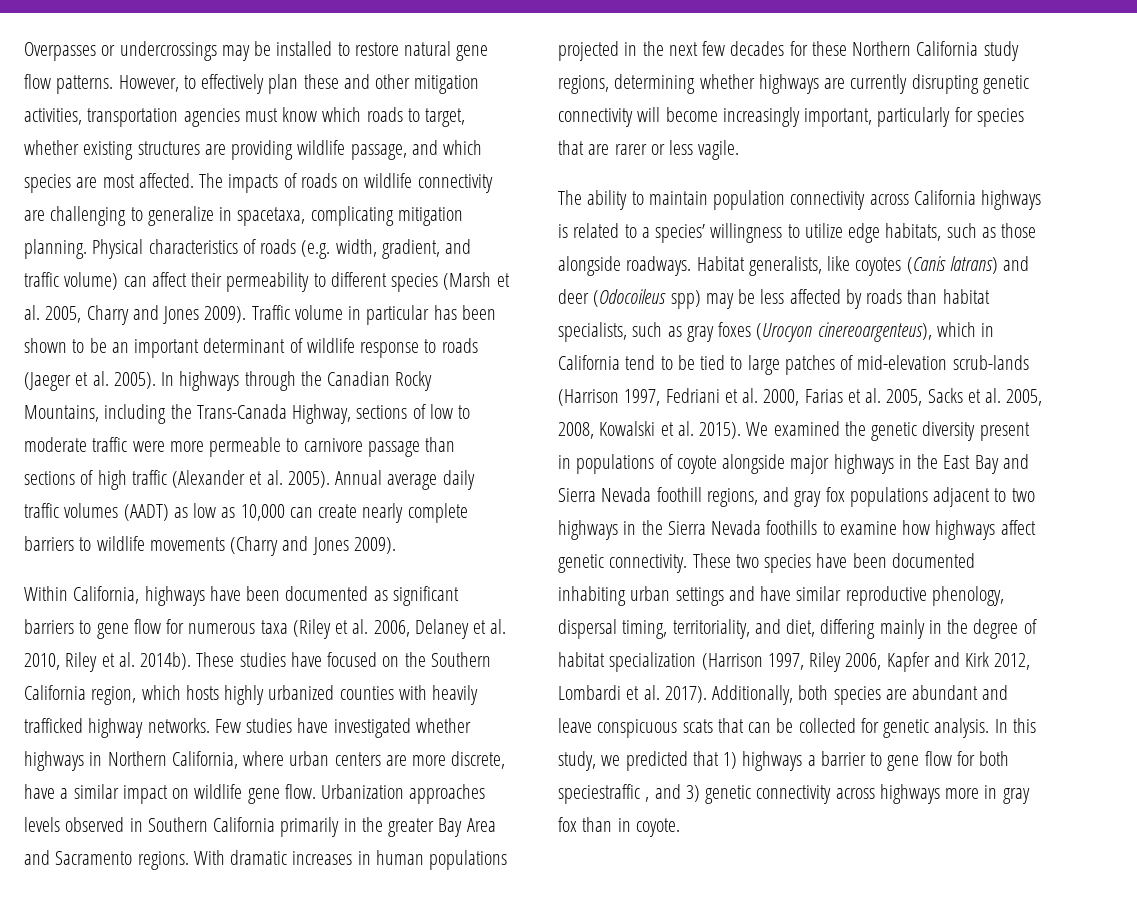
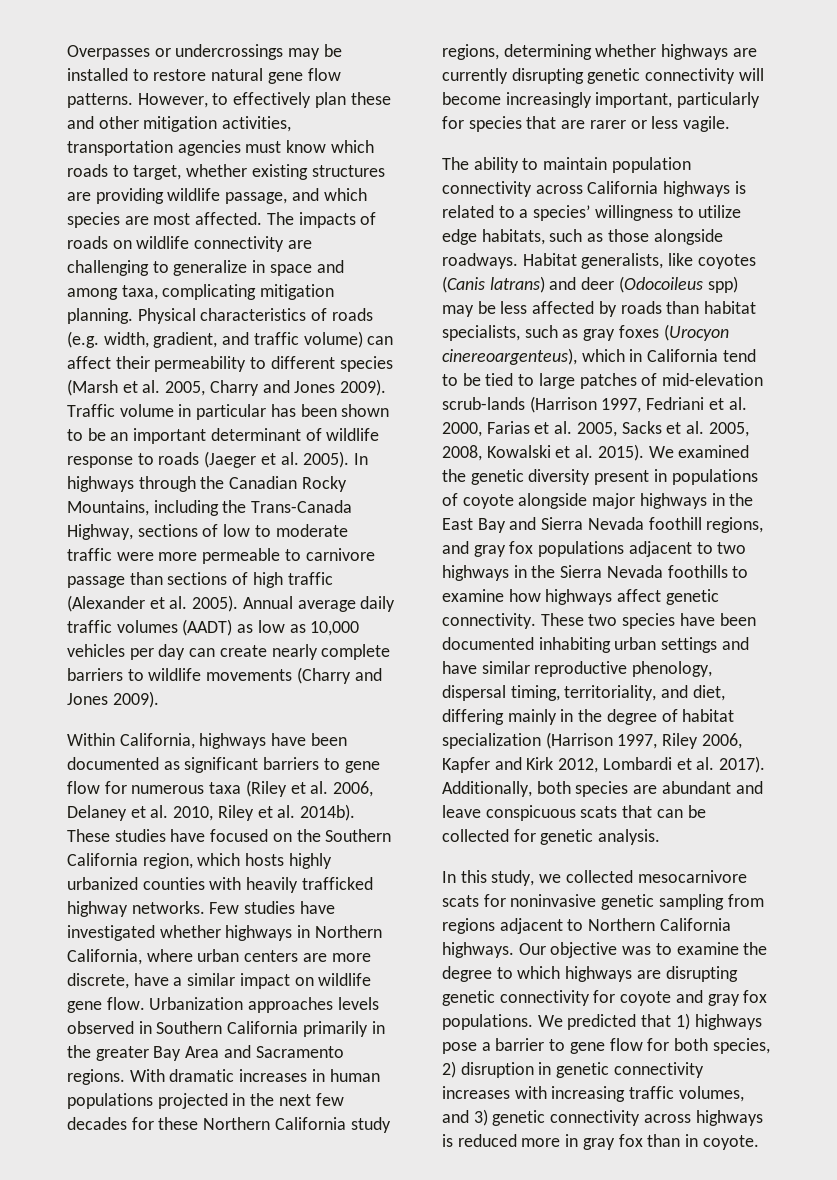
[237,207,306,226] spacetaxa, -> [269,260,344,276] [67,285,158,300] space and among taxa,
(285, 512) none -> [67,644,186,660] vehicles per day
(990, 728) none -> (661, 837) //
(621, 760) none -> [565,870,747,883] [442,894,764,910] [442,918,731,934] [442,942,768,958] [442,966,738,982] [442,990,768,1006] [442,1014,563,1030] collected mesocarnivore scats for noninvasive genetic sampling from regions adjacent to Northern California highways. Our objective was to examine the degree to which highways are disrupting genetic connectivity for coyote and gray fox populations. We
(803, 761) none -> [442,1042,477,1054] pose
[558,784,650,804] speciestraffic , -> [712,1038,770,1054] [442,1061,704,1078] [442,1086,744,1102] species, 2) disruption in genetic connectivity increases with increasing traffic volumes,
(940, 794) none -> [442,1134,517,1147] is reduced

